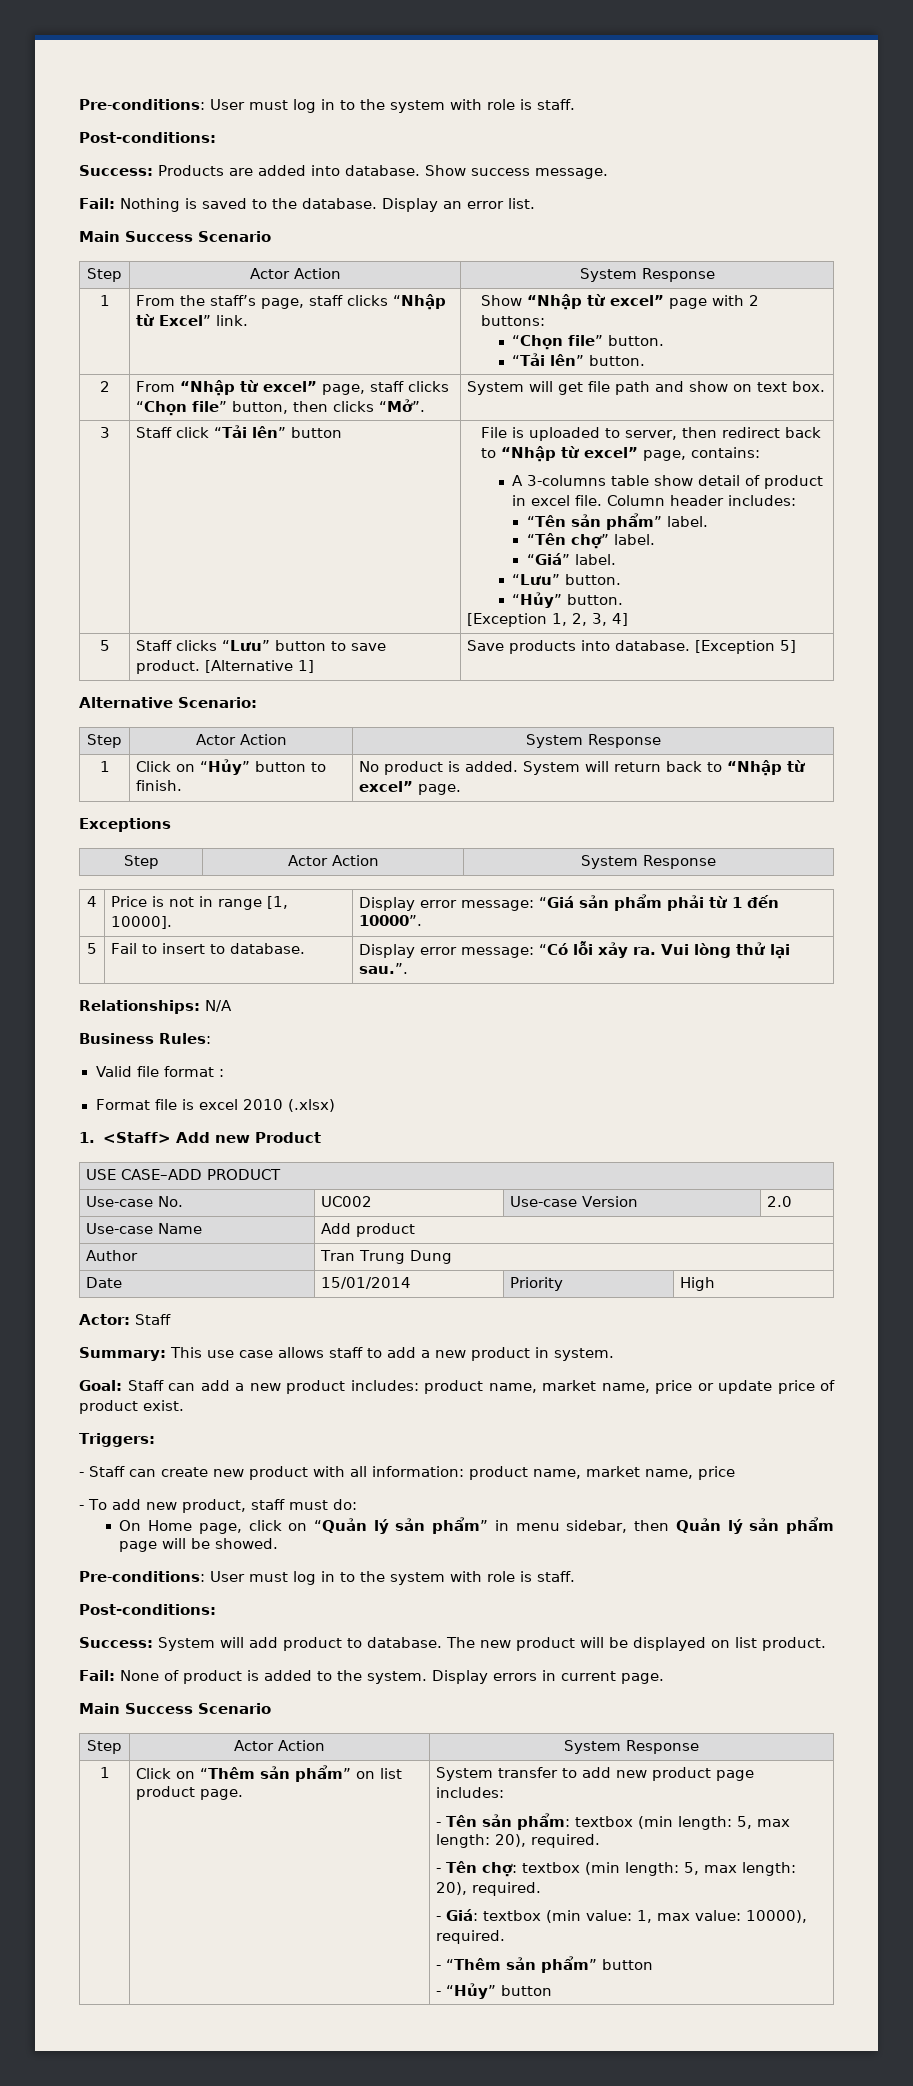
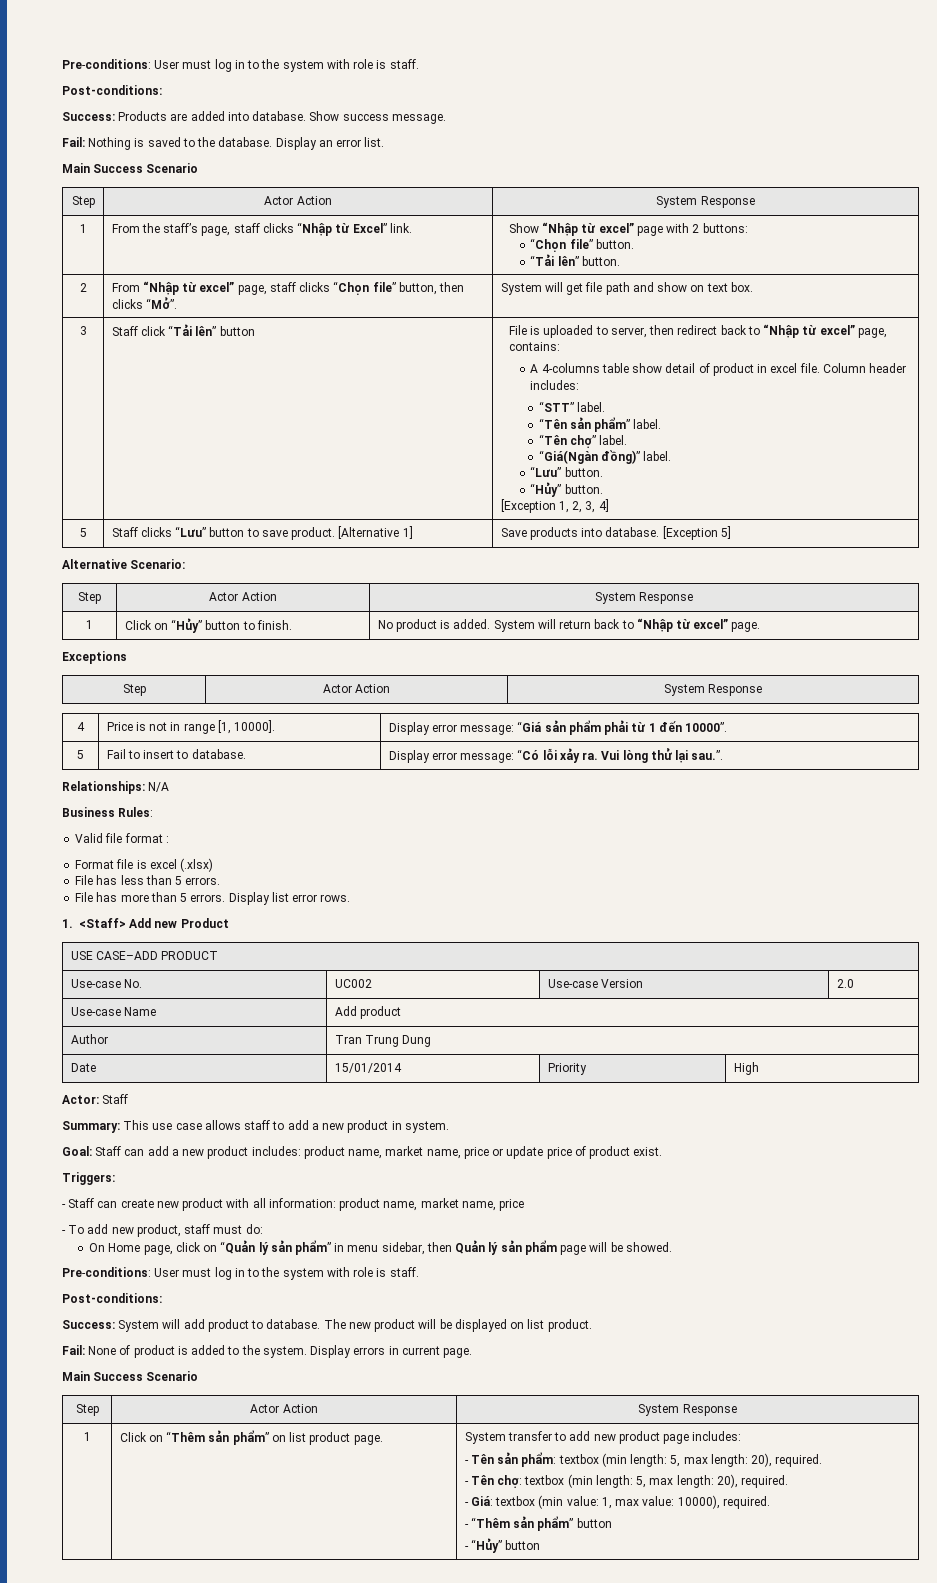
[527,475,607,486] 3-columns -> [541,363,600,373] 4-columns
(797, 500) none -> [538,401,605,412] // “STT” label.
[526,553,570,565] “Giá” -> [538,450,640,464] “Giá(Ngàn đồng)”
[242,1099,283,1110] 2010 -> (177, 864) none
(335, 1105) none -> [75,875,221,885] [75,892,351,905] // File has less than 5 errors. // File has more than 5 errors. Display list error rows.

